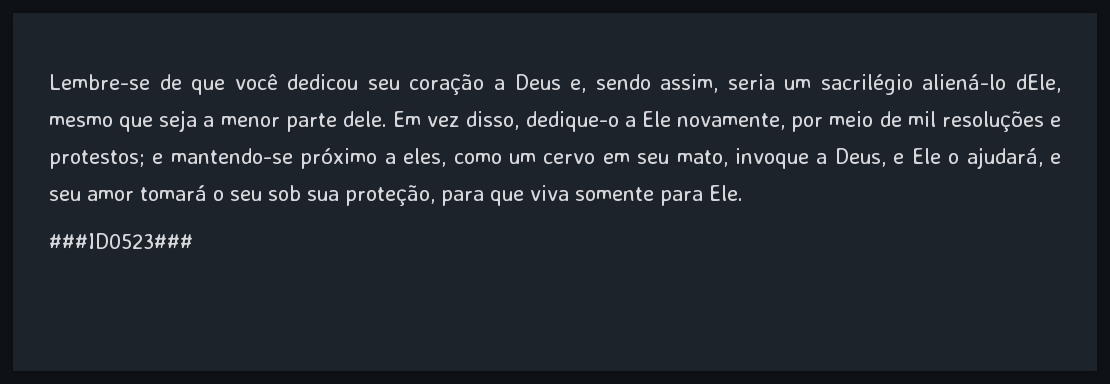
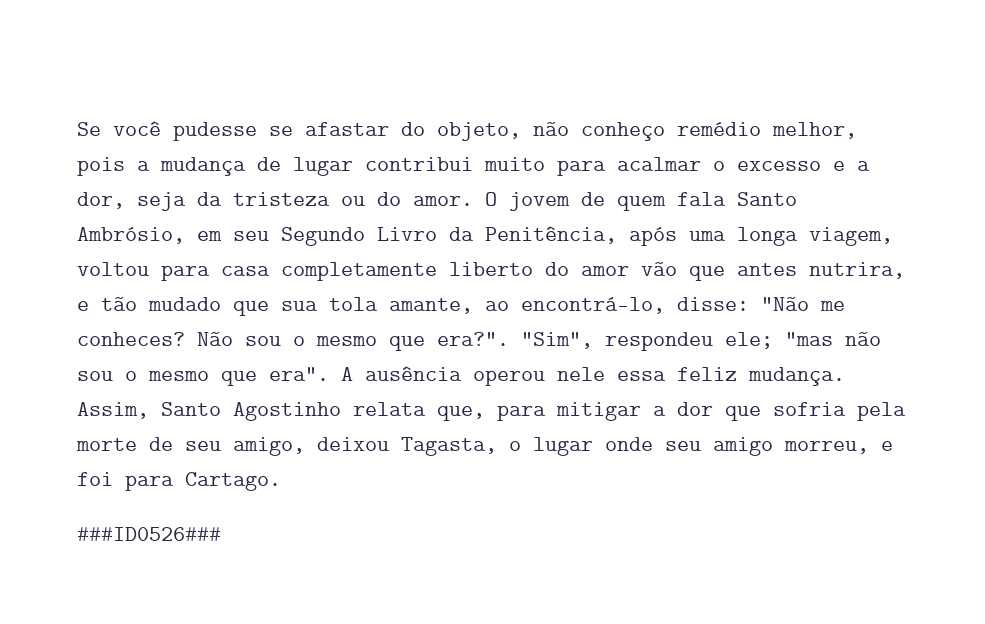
[49,74,1061,95] [49,110,1061,132] [49,147,1062,169] [49,185,743,206] [49,233,193,249] Lembre-se de que você dedicou seu coração a Deus e, sendo assim, seria um sacrilégio aliená-lo dEle, mesmo que seja a menor parte dele. Em vez disso, dedique-o a Ele novamente, por meio de mil resoluções e protestos; e mantendo-se próximo a eles, como um cervo em seu mato, invoque a Deus, e Ele o ajudará, e seu amor tomará o seu sob sua proteção, para que viva somente para Ele. // ###ID0523### -> [77,121,857,141] [77,157,870,176] [77,192,797,211] [77,226,893,246] [77,262,905,281] [77,297,845,316] [77,332,881,351] [77,366,845,386] [77,402,906,421] [76,437,893,456] [77,472,281,491] [77,527,221,541] Se você pudesse se afastar do objeto, não conheço remédio melhor, pois a mudança de lugar contribui muito para acalmar o excesso e a dor, seja da tristeza ou do amor. O jovem de quem fala Santo Ambrósio, em seu Segundo Livro da Penitência, após uma longa viagem, voltou para casa completamente liberto do amor vão que antes nutrira, e tão mudado que sua tola amante, ao encontrá-lo, disse: "Não me conheces? Não sou o mesmo que era?". "Sim", respondeu ele; "mas não sou o mesmo que era". A ausência operou nele essa feliz mudança. Assim, Santo Agostinho relata que, para mitigar a dor que sofria pela morte de seu amigo, deixou Tagasta, o lugar onde seu amigo morreu, e foi para Cartago. // ###ID0526###

